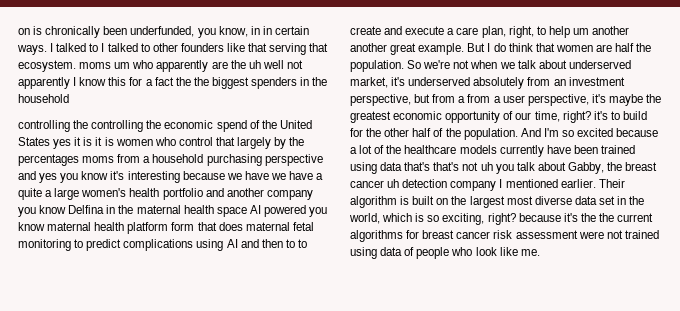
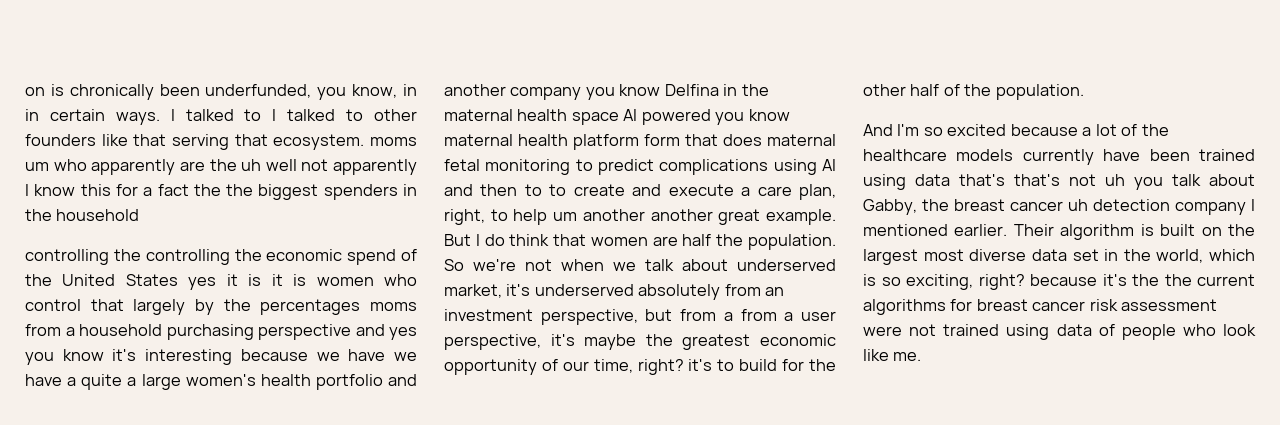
(518, 134) none -> (1084, 92) //

